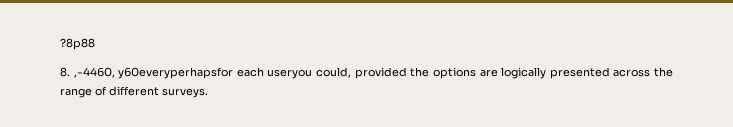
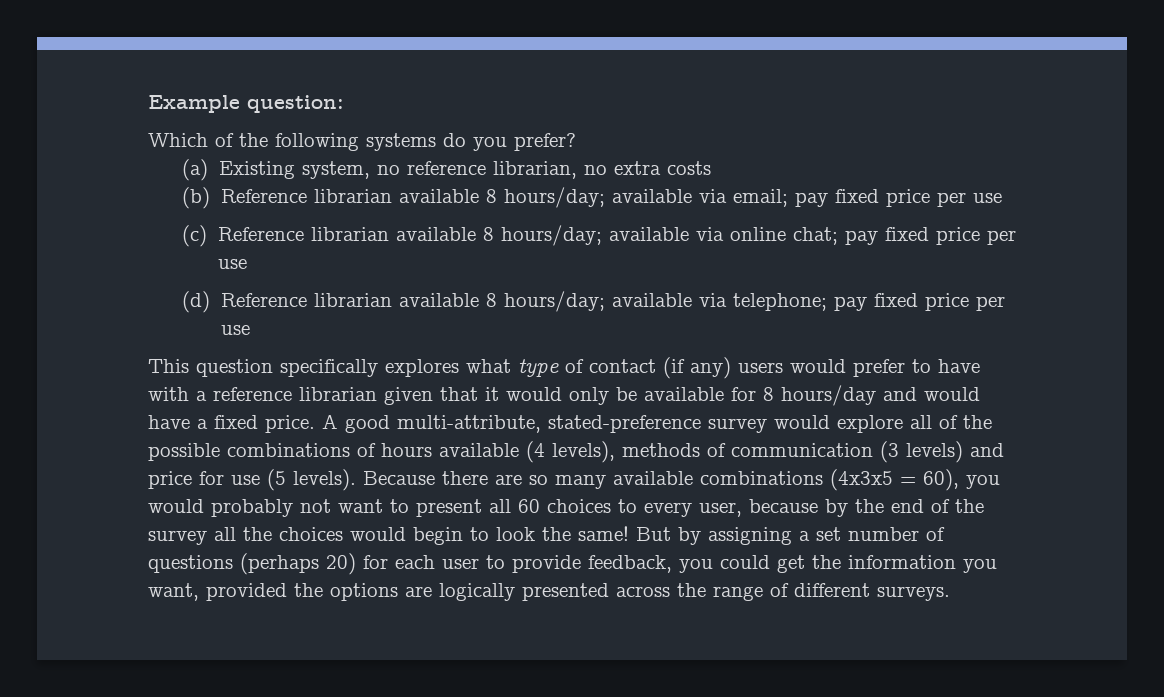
[60,38,95,50] [60,67,352,79] ?8p88 // 8. ,-4460, y60everyperhapsfor each useryou could, -> [148,95,344,113] [148,133,576,151] [182,159,711,181] [182,187,1002,209] [182,225,1016,247] [217,259,247,269] [182,291,1005,313] [220,325,250,335] [148,357,980,379] [148,385,980,406] [148,414,992,433] [148,441,1004,463] [148,469,1000,491] [148,499,984,517] [148,526,945,545] [148,553,997,575] [148,583,199,601] Example question: // Which of the following systems do you prefer? // (a) Existing system, no reference librarian, no extra costs // (b) Reference librarian available 8 hours/day; available via email; pay fixed price per use // (c) Reference librarian available 8 hours/day; available via online chat; pay fixed price per use // (d) Reference librarian available 8 hours/day; available via telephone; pay fixed price per use // This question specifically explores what type of contact (if any) users would prefer to have with a reference librarian given that it would only be available for 8 hours/day and would have a fixed price. A good multi-attribute, stated-preference survey would explore all of the possible combinations of hours available (4 levels), methods of communication (3 levels) and price for use (5 levels). Because there are so many available combinations (4x3x5 = 60), you would probably not want to present all 60 choices to every user, because by the end of the survey all the choices would begin to look the same! But by assigning a set number of questions (perhaps 20) for each user to provide feedback, you could get the information you want,

